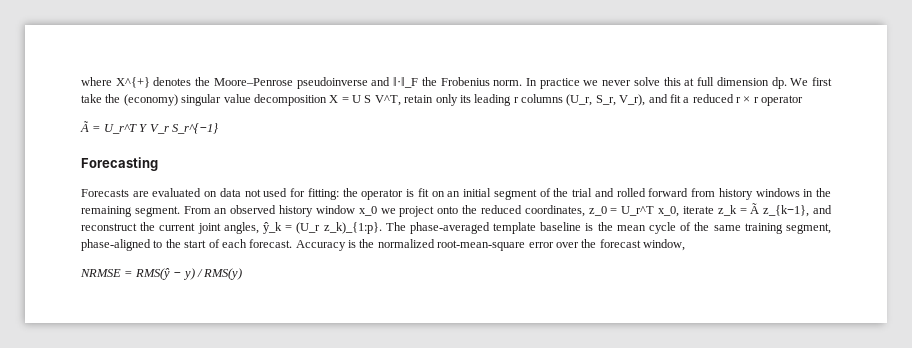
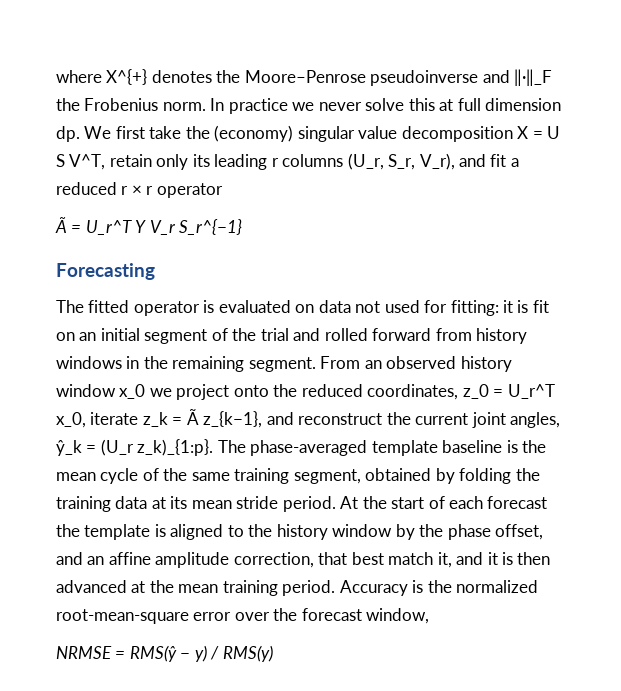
[81,189,149,197] Forecasts are -> [56,300,215,316] The fitted operator is
[342,188,404,200] the operator -> [503,300,514,313] it
[81,239,293,251] phase-aligned to the start of each forecast. -> [365,468,540,484] [56,496,548,512] [56,524,544,540] [56,552,551,568] [56,580,336,596] obtained by folding the training data at its mean stride period. At the start of each forecast the template is aligned to the history window by the phase offset, and an affine amplitude correction, that best match it, and it is then advanced at the mean training period.

